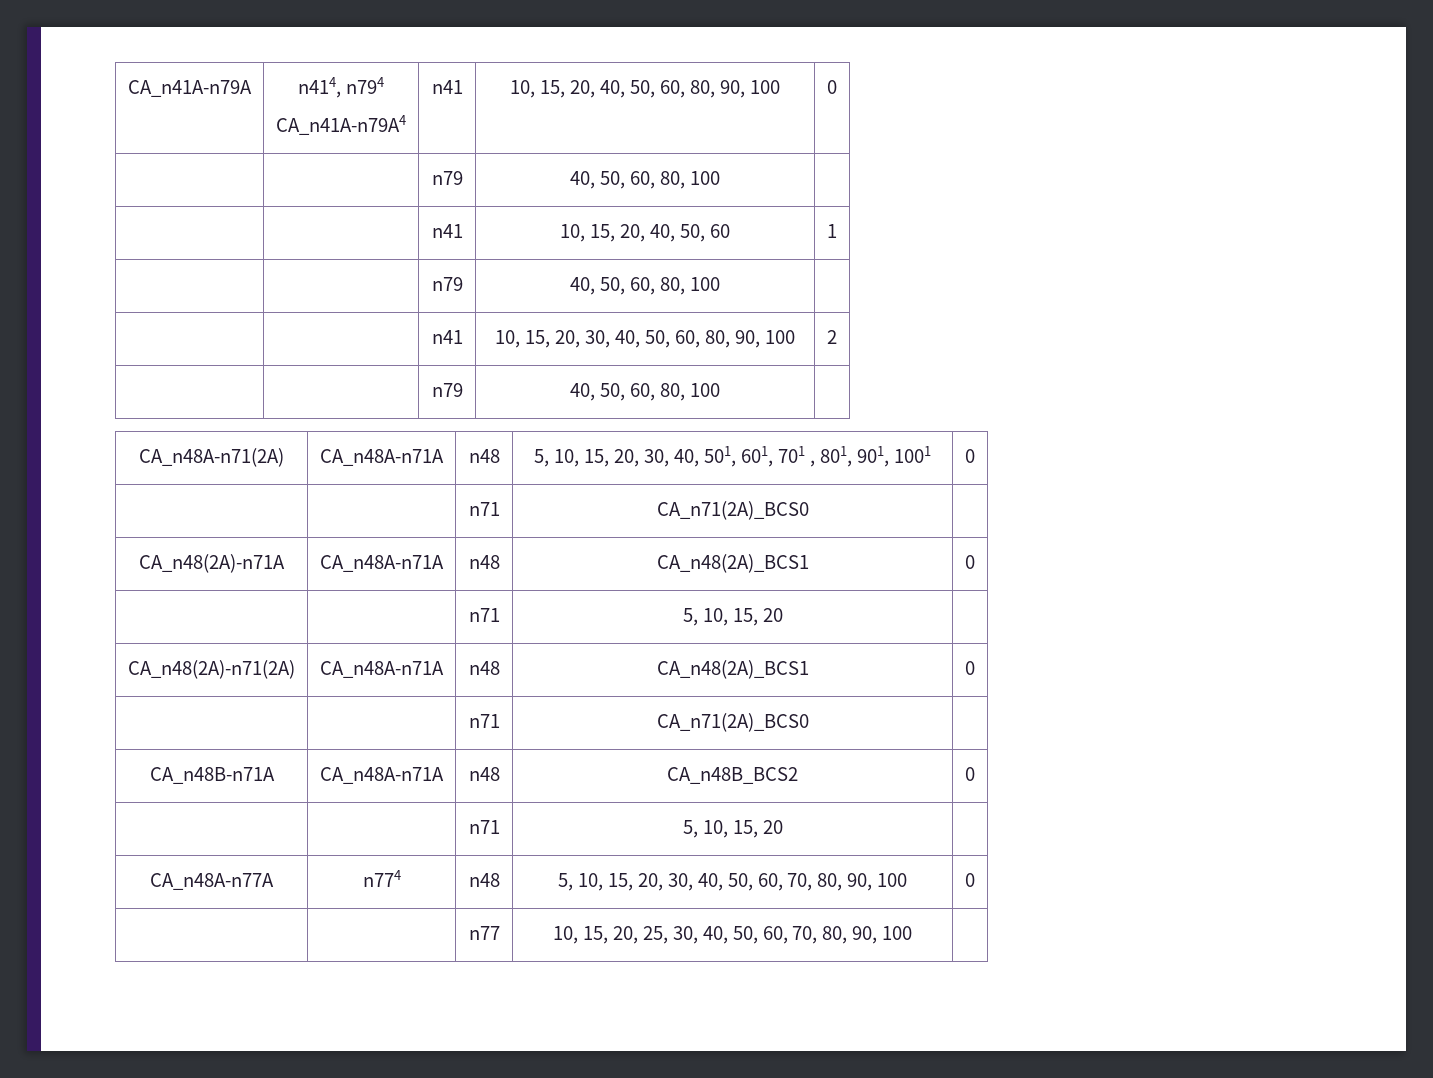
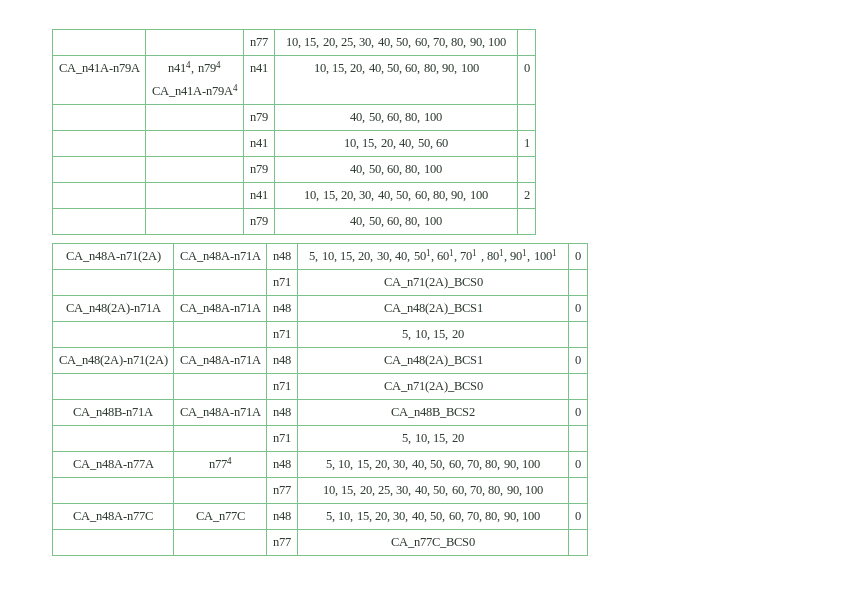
(128, 88) none -> [250,38,268,46] [285,38,507,49] | | n77 | 10, 15, 20, 25, 30, 40, 50, 60, 70, 80, 90, 100 | //
(913, 933) none -> [73,512,153,522] [195,512,245,522] [273,512,291,520] [325,512,541,523] [575,512,581,520] [273,538,291,546] [391,538,475,548] // CA_n48A-n77C | CA_n77C | n48 | 5, 10, 15, 20, 30, 40, 50, 60, 70, 80, 90, 100 | 0 // | | n77 | CA_n77C_BCS0 |

